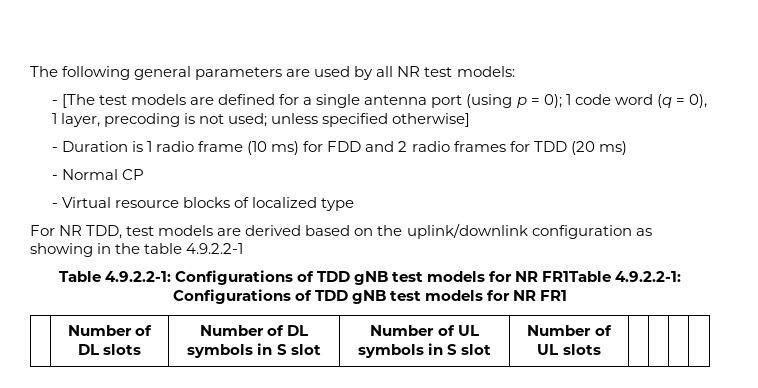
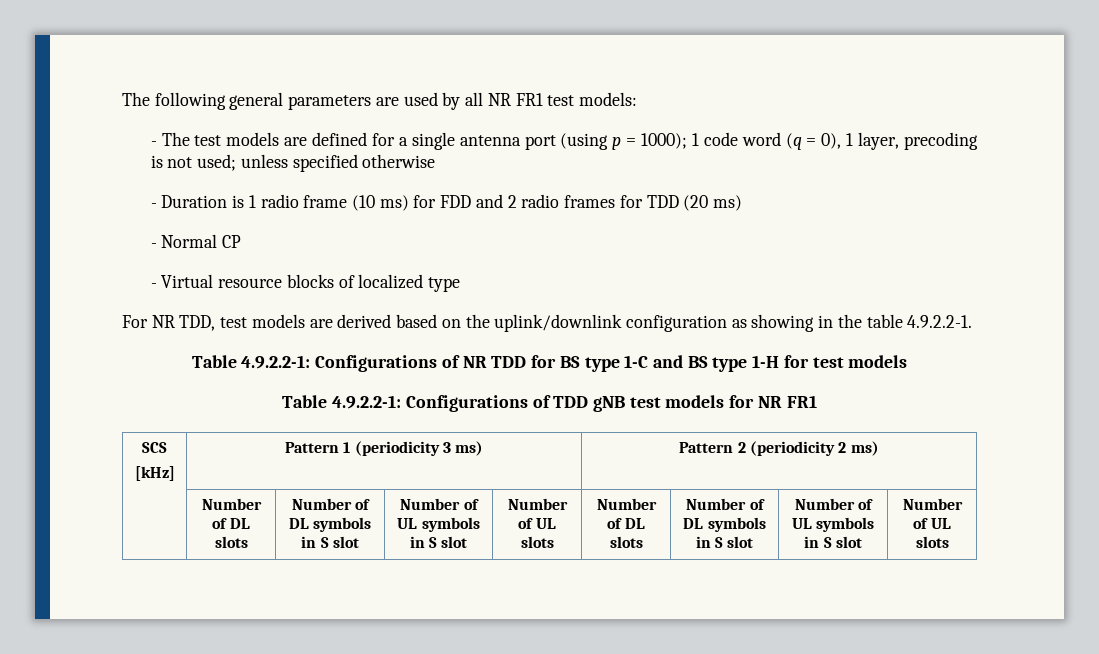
(421, 71) none -> [515,93,543,106] FR1
[61,94,95,108] [The -> [161,132,190,146] The
[543,94,562,108] 0); -> [641,133,688,149] 1000);
[392,113,471,127] otherwise] -> [362,154,436,168] otherwise
[186,243,244,254] 4.9.2.2-1 -> [907,315,973,328] [191,355,908,372] 4.9.2.2-1. // Table 4.9.2.2-1: Configurations of NR TDD for BS type 1-C and BS type 1-H for test models
[542,271,682,282] [172,289,568,304] FR1Table 4.9.2.2-1: Configurations of TDD gNB test models for NR FR1 -> [786,395,817,408] [142,442,167,453] [134,466,175,481] [284,441,484,456] [679,441,879,456] FR1 // SCS // [kHz] | Pattern 1 (periodicity 3 ms) | Pattern 2 (periodicity 2 ms)
(601, 349) | | | -> [596,498,657,510] [607,518,645,529] [609,536,643,548] [686,498,765,510] [683,517,766,532] [695,536,754,548] [794,498,874,510] [791,517,875,532] [804,536,862,548] [902,498,963,510] [913,518,951,529] [915,536,949,548] Number of DL slots | Number of DL symbols in S slot | Number of UL symbols in S slot | Number of UL slots

